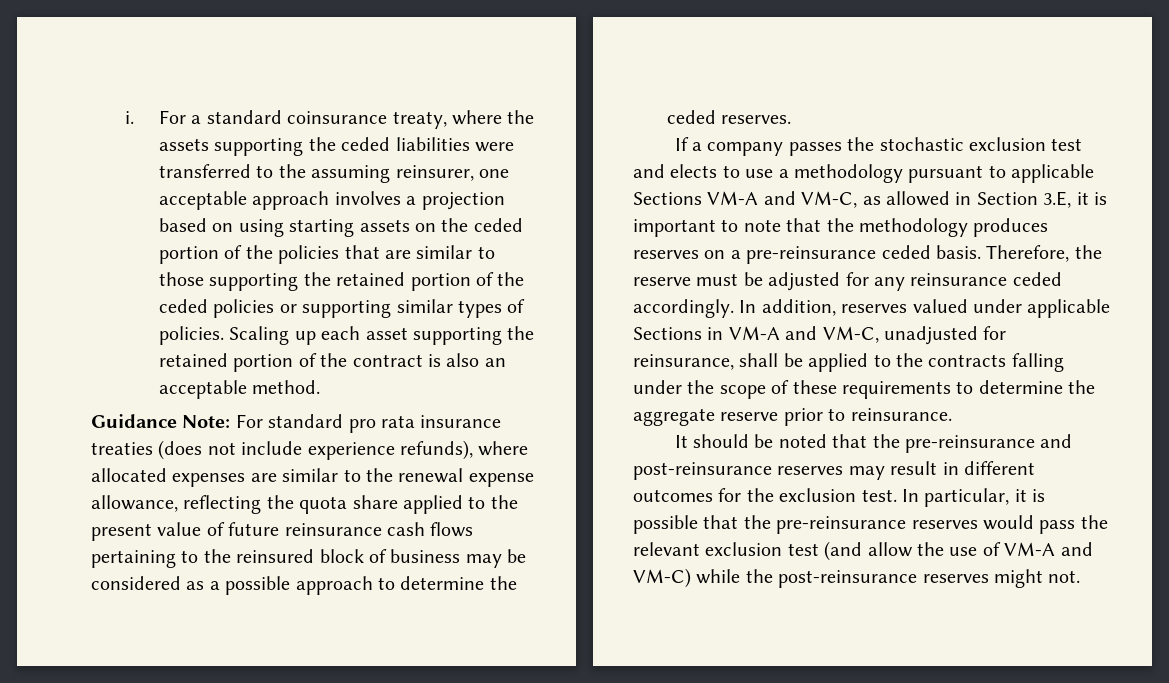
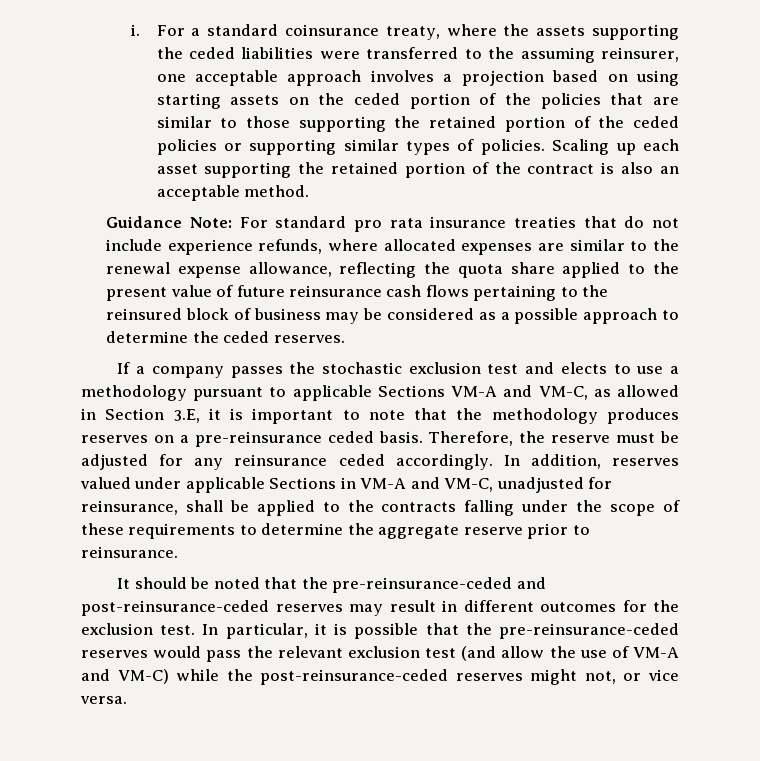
[158,440,203,460] (does -> [583,216,645,228] that do
[399,440,473,460] refunds), -> [258,239,323,254] refunds,
[904,434,1073,453] [633,462,772,480] pre-reinsurance and post-reinsurance -> [332,577,546,593] [81,600,269,616] pre-reinsurance-ceded and post-reinsurance-ceded
[776,516,907,534] pre-reinsurance -> [499,623,679,639] pre-reinsurance-ceded
[778,570,918,588] post-reinsurance -> [260,669,449,685] post-reinsurance-ceded
[1048,570,1081,583] not. -> [584,669,679,684] [80,696,127,704] not, or vice versa.

